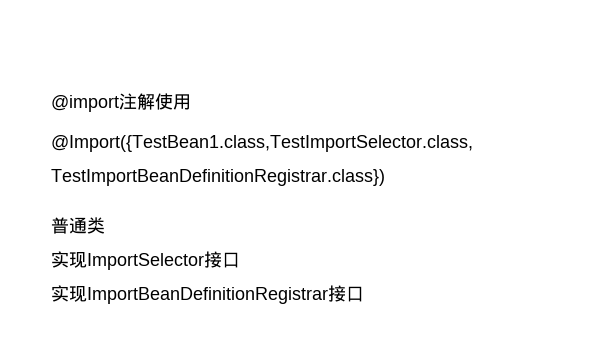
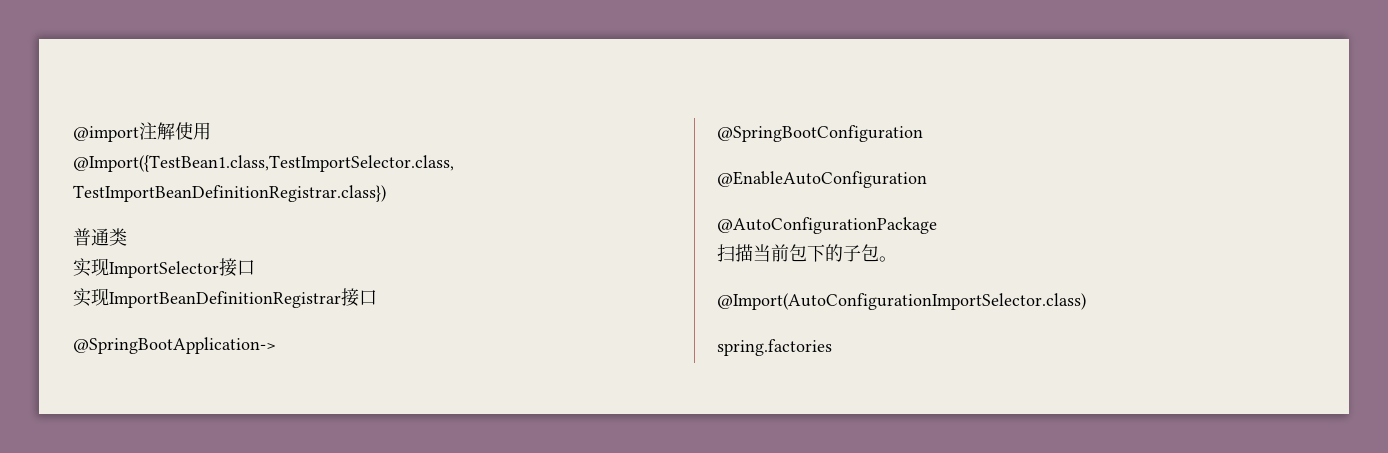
(364, 294) none -> [73,337,276,354] [717,125,923,142] [717,171,927,188] [717,217,937,234] [717,244,897,262] [717,293,1086,310] [717,339,832,356] // @SpringBootApplication-> // @SpringBootConfiguration // @EnableAutoConfiguration // @AutoConfigurationPackage // 扫描当前包下的子包。 // @Import(AutoConfigurationImportSelector.class) // spring.factories

